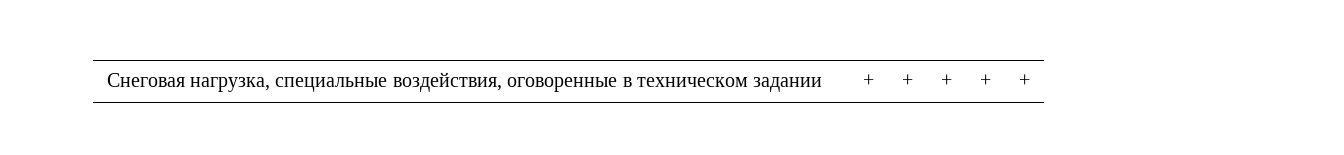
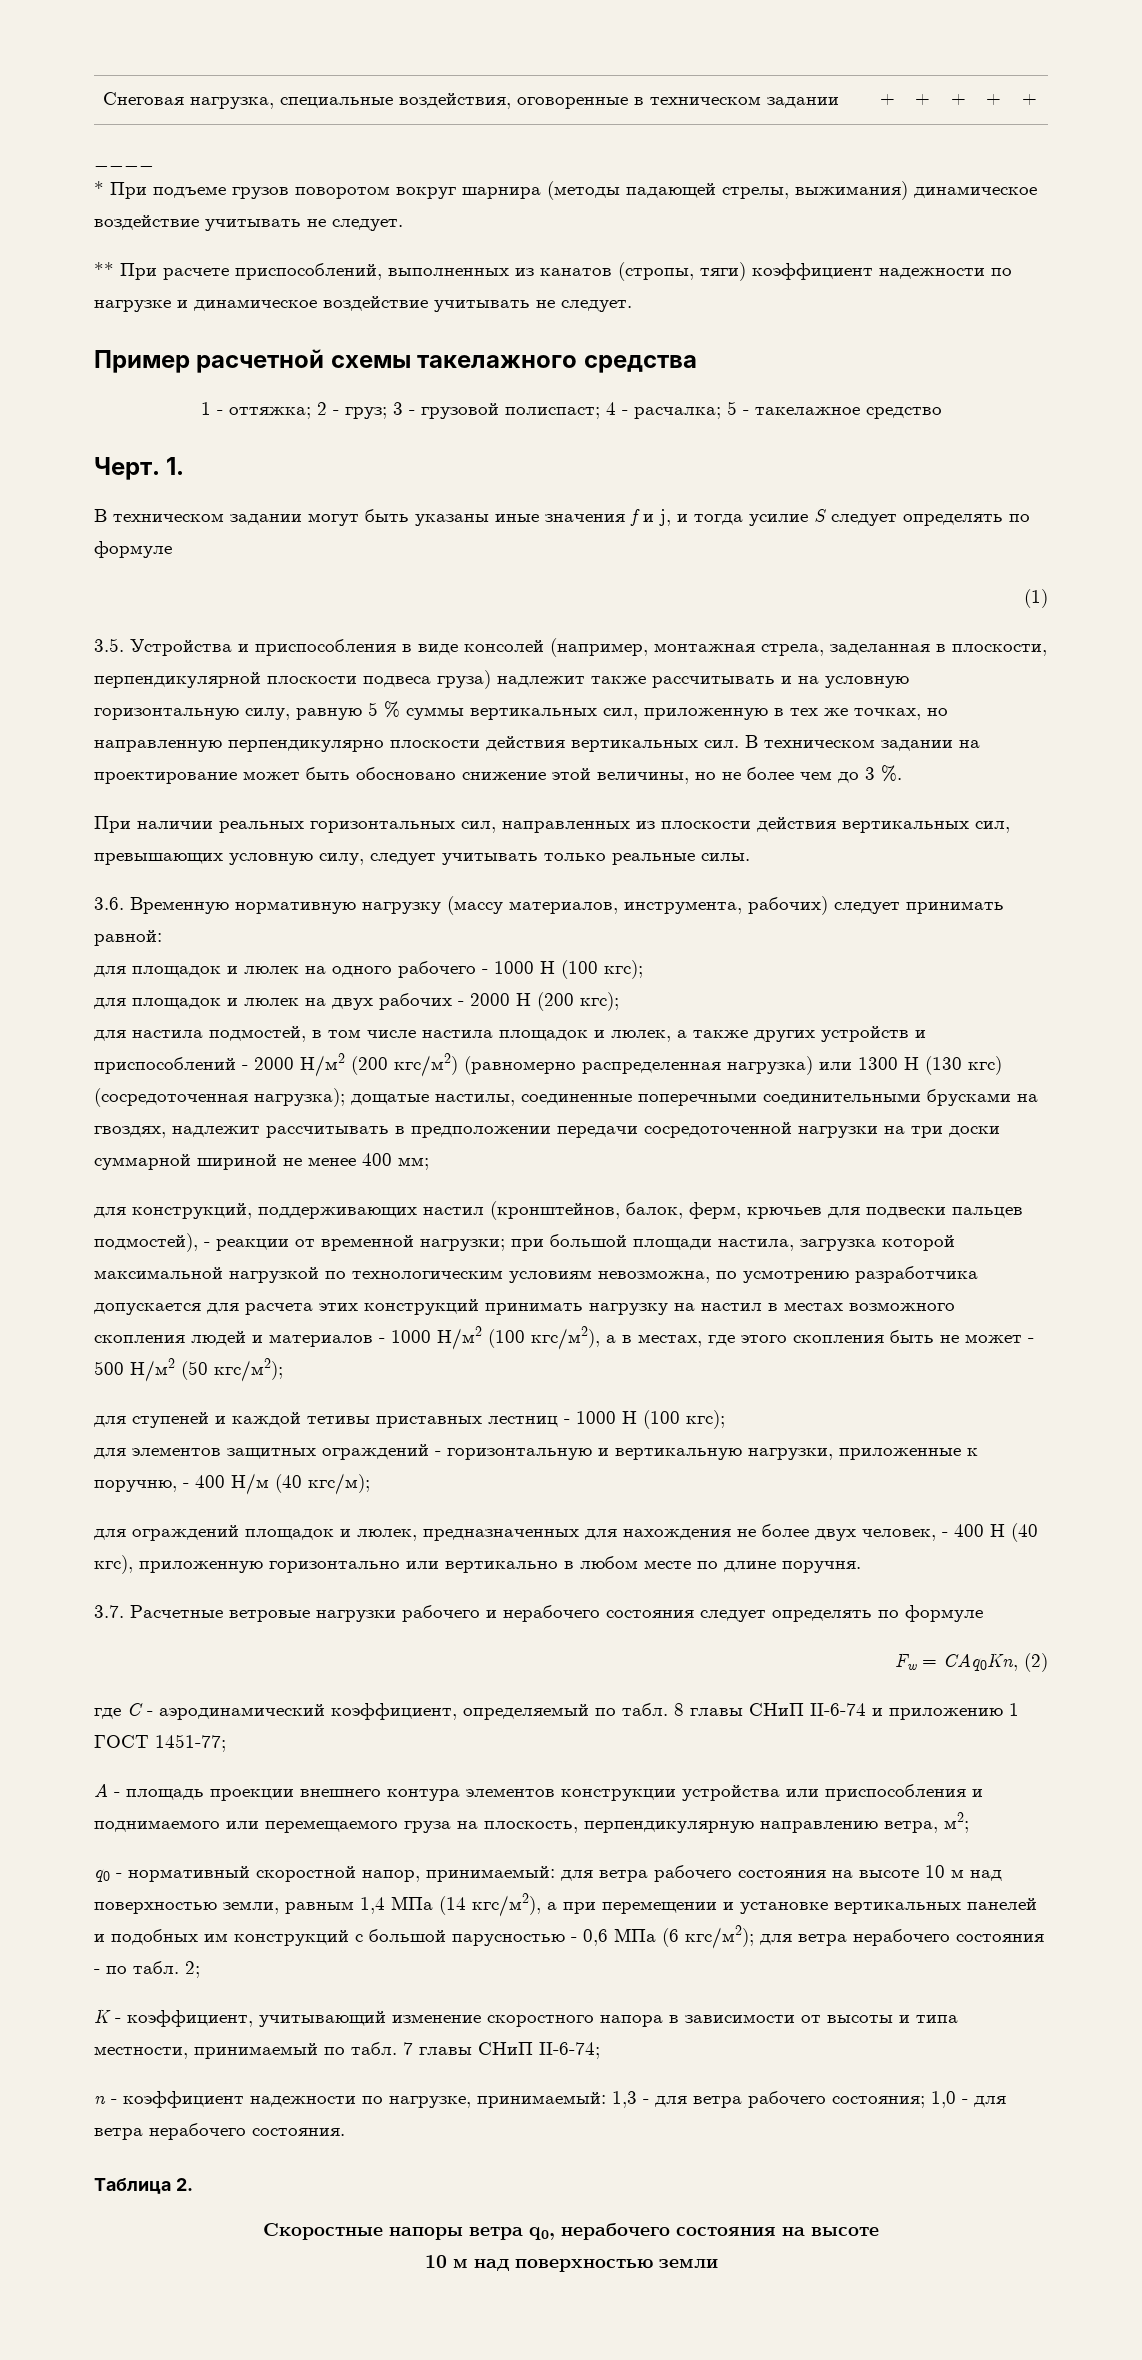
(1030, 80) none -> [94,163,154,167] [94,181,1037,200] [94,215,403,231] [94,262,1012,281] [94,296,632,312] [94,349,697,373] [200,401,942,419] [94,457,185,480] [94,509,1030,526] [94,541,172,558] [1024,589,1048,608] [94,638,1047,657] [94,670,909,689] [94,701,948,720] [94,735,980,752] [94,765,902,784] [94,816,1010,833] [94,853,750,865] [94,896,1004,915] [94,930,162,946] [94,960,643,979] [94,992,619,1011] [94,1026,926,1042] [94,1053,1002,1077] [94,1088,1038,1107] [94,1122,1000,1138] [94,1153,429,1170] [94,1201,1023,1220] [94,1233,955,1252] [94,1266,978,1283] [94,1299,955,1315] [94,1326,1034,1350] [94,1358,283,1382] [94,1410,725,1429] [94,1444,978,1460] [94,1473,370,1495] [94,1523,1038,1542] [94,1555,861,1574] [94,1605,983,1622] [895,1653,1048,1672] [94,1703,1019,1720] [94,1734,226,1752] [94,1783,983,1801] [94,1812,969,1833] [94,1865,1002,1882] [94,1893,1037,1917] [94,1925,1044,1949] [94,1961,200,1978] [94,2009,958,2027] [94,2042,600,2059] [94,2091,1006,2108] [94,2123,345,2140] [94,2178,193,2194] [263,2223,879,2240] [424,2255,718,2272] // ____ // * При подъеме грузов поворотом вокруг шарнира (методы падающей стрелы, выжимания) динамическое воздействие учитывать не следует. // ** При расчете приспособлений, выполненных из канатов (стропы, тяги) коэффициент надежности по нагрузке и динамическое воздействие учитывать не следует. // Пример расчетной схемы такелажного средства // 1 - оттяжка; 2 - груз; 3 - грузовой полиспаст; 4 - расчалка; 5 - такелажное средство // Черт. 1. // В техническом задании могут быть указаны иные значения f и j, и тогда усилие S следует определять по формуле // (1) // 3.5. Устройства и приспособления в виде консолей (например, монтажная стрела, заделанная в плоскости, перпендикулярной плоскости подвеса груза) надлежит также рассчитывать и на условную горизонтальную силу, равную 5 % суммы вертикальных сил, приложенную в тех же точках, но направленную перпендикулярно плоскости действия вертикальных сил. В техническом задании на проектирование может быть обосновано снижение этой величины, но не более чем до 3 %. // При наличии реальных горизонтальных сил, направленных из плоскости действия вертикальных сил, превышающих условную силу, следует учитывать только реальные силы. // 3.6. Временную нормативную нагрузку (массу материалов, инструмента, рабочих) следует принимать равной: // для площадок и люлек на одного рабочего - 1000 Н (100 кгс); // для площадок и люлек на двух рабочих - 2000 Н (200 кгс); // для настила подмостей, в том числе настила площадок и люлек, а также других устройств и приспособлений - 2000 Н/м2 (200 кгс/м2) (равномерно распределенная нагрузка) или 1300 Н (130 кгс) (сосредоточенная нагрузка); дощатые настилы, соединенные поперечными соединительными брусками на гвоздях, надлежит рассчитывать в предположении передачи сосредоточенной нагрузки на три доски суммарной шириной не менее 400 мм; // для конструкций, поддерживающих настил (кронштейнов, балок, ферм, крючьев для подвески пальцев подмостей), - реакции от временной нагрузки; при большой площади настила, загрузка которой максимальной нагрузкой по технологическим условиям невозможна, по усмотрению разработчика допускается для расчета этих конструкций принимать нагрузку на настил в местах возможного скопления людей и материалов - 1000 Н/м2 (100 кгс/м2), а в местах, где этого скопления быть не может - 500 Н/м2 (50 кгс/м2); // для ступеней и каждой тетивы приставных лестниц - 1000 Н (100 кгс); // для элементов защитных ограждений - горизонтальную и вертикальную нагрузки, приложенные к поручню, - 400 Н/м (40 кгс/м); // для ограждений площадок и люлек, предназначенных для нахождения не более двух человек, - 400 Н (40 кгс), приложенную горизонтально или вертикально в любом месте по длине поручня. // 3.7. Расчетные ветровые нагрузки рабочего и нерабочего состояния следует определять по формуле // Fw = CAq0Kn, (2) // где С - аэродинамический коэффициент, определяемый по табл. 8 главы СНиП II-6-74 и приложению 1 ГОСТ 1451-77; // А - площадь проекции внешнего контура элементов конструкции устройства или приспособления и поднимаемого или перемещаемого груза на плоскость, перпендикулярную направлению ветра, м2; // q0 - нормативный скоростной напор, принимаемый: для ветра рабочего состояния на высоте 10 м над поверхностью земли, равным 1,4 МПа (14 кгс/м2), а при перемещении и установке вертикальных панелей и подобных им конструкций с большой парусностью - 0,6 МПа (6 кгс/м2); для ветра нерабочего состояния - по табл. 2; // К - коэффициент, учитывающий изменение скоростного напора в зависимости от высоты и типа местности, принимаемый по табл. 7 главы СНиП II-6-74; // n - коэффициент надежности по нагрузке, принимаемый: 1,3 - для ветра рабочего состояния; 1,0 - для ветра нерабочего состояния. // Таблица 2. // Скоростные напоры ветра q0, нерабочего состояния на высоте // 10 м над поверхностью земли

